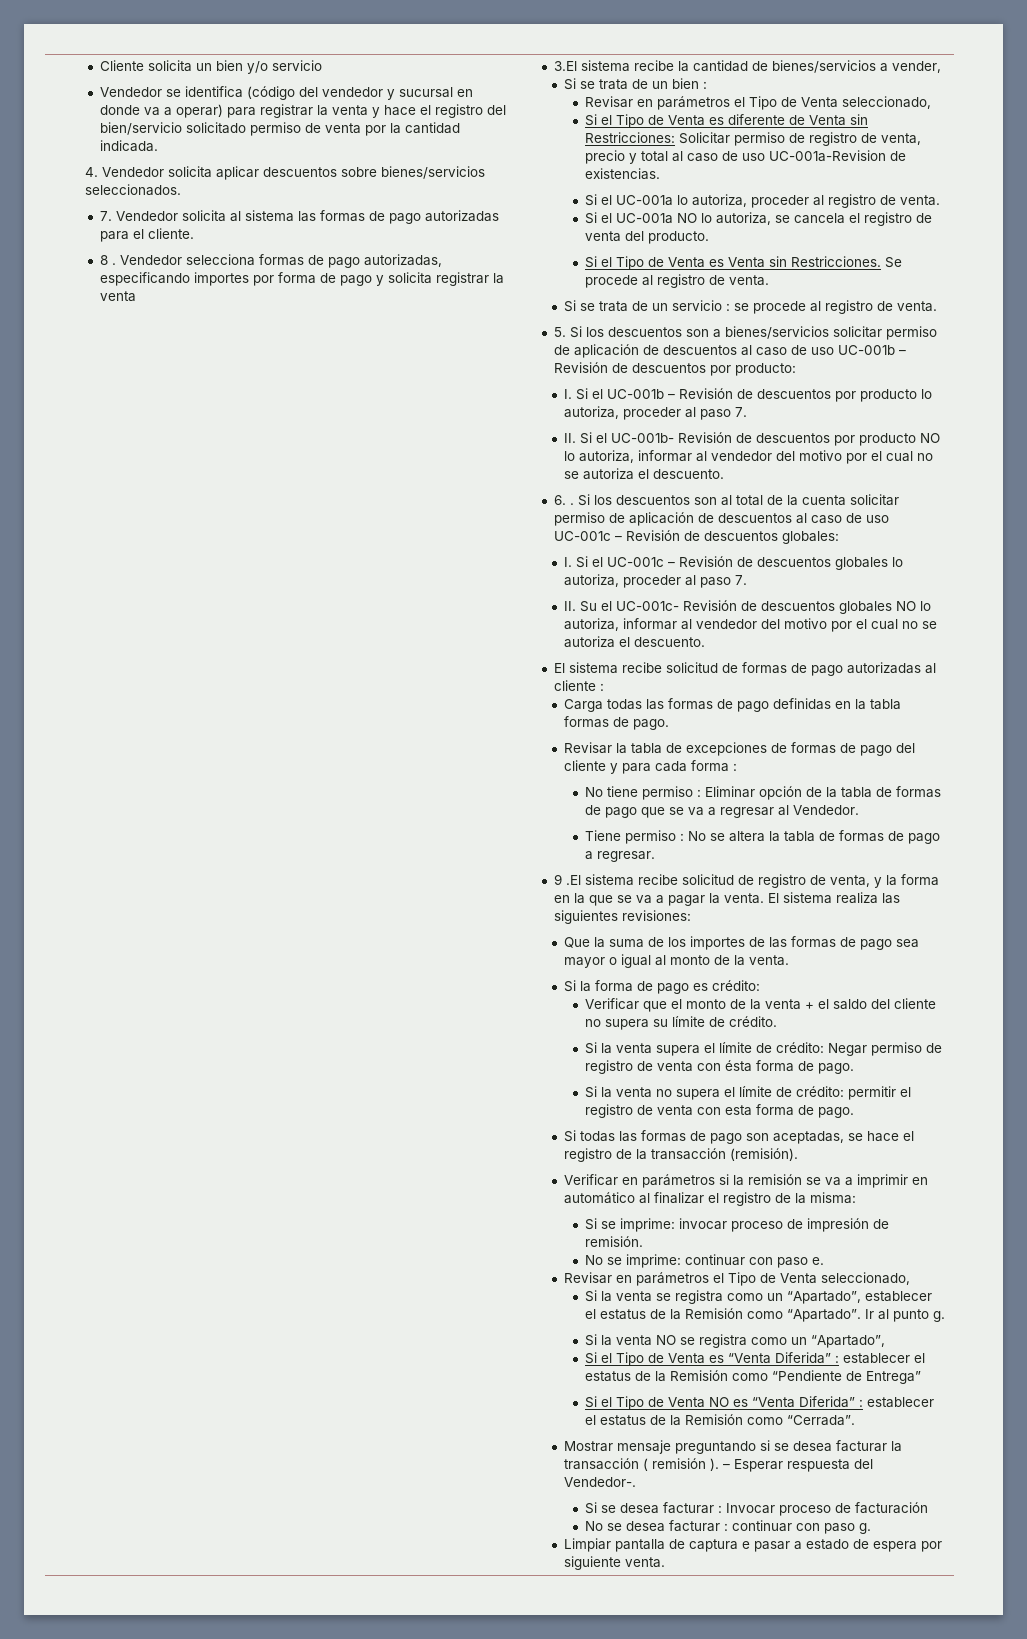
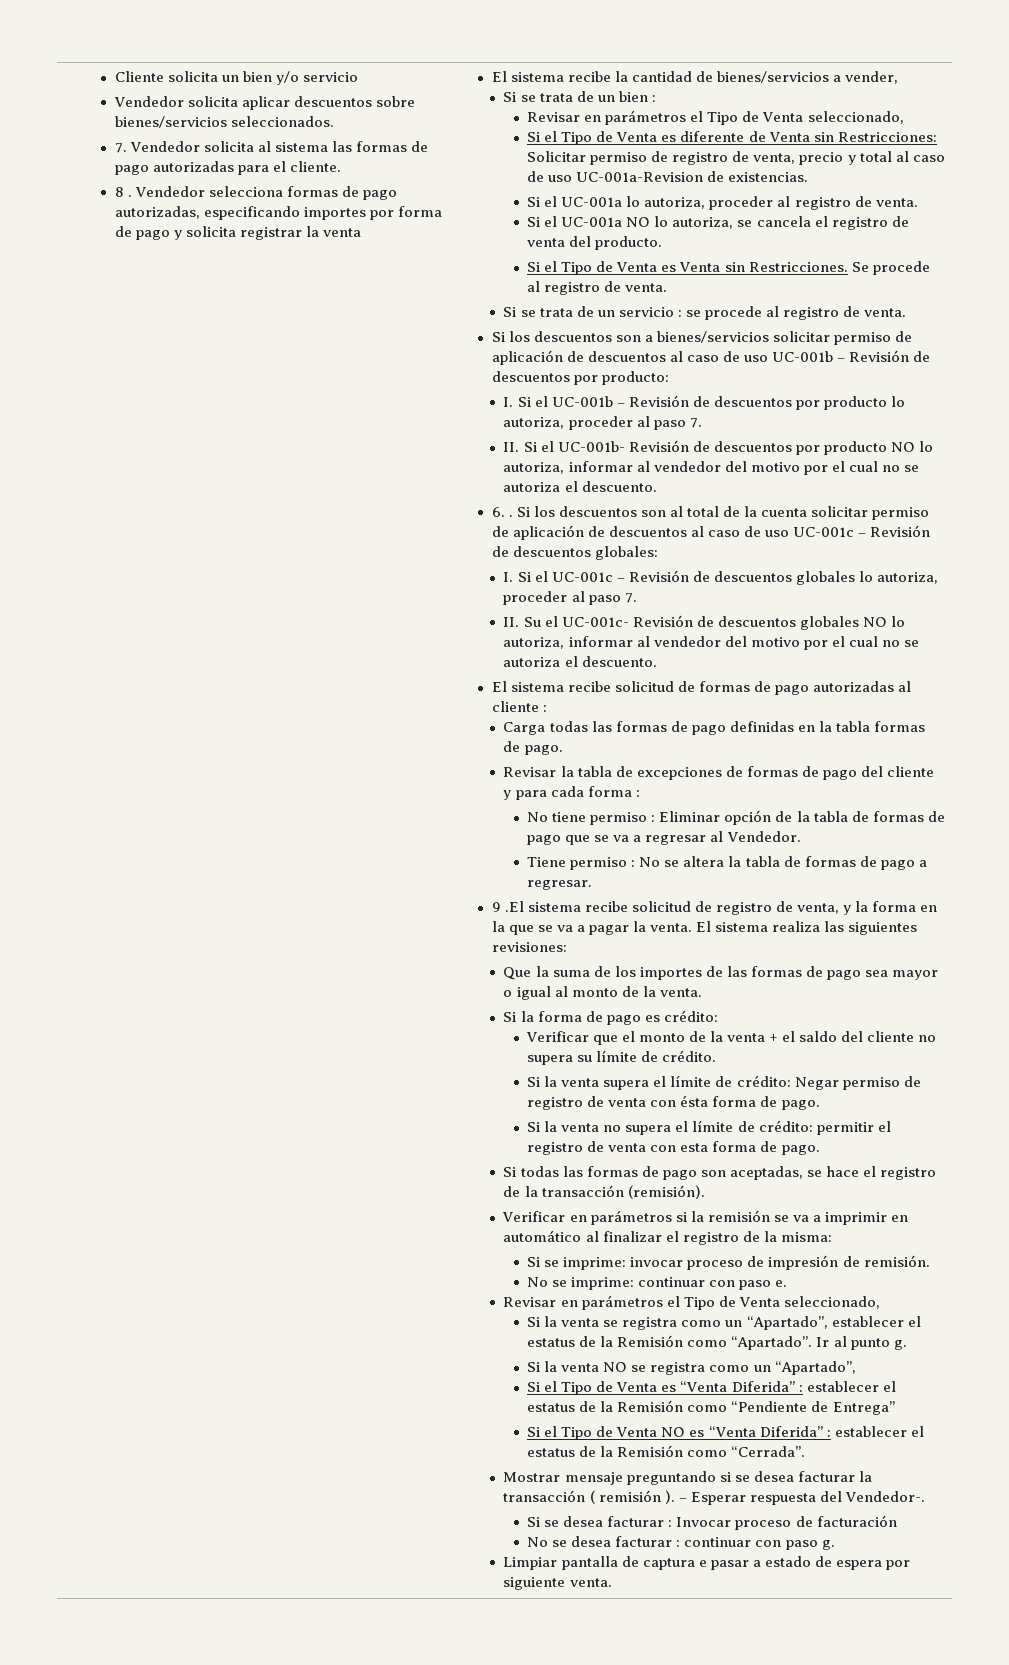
[166,86,474,100] [100,104,507,118] [100,122,461,136] [100,140,159,152] [85,167,165,177] se identifica (código del vendedor y sucursal en donde va a operar) para registrar la venta y hace el registro del bien/servicio solicitado permiso de venta por la cantidad indicada. // 4. Vendedor -> (184, 101) none
[554,61,578,71] 3.El -> [491,71,507,82] El
[554,327,567,337] 5. -> (907, 312) none

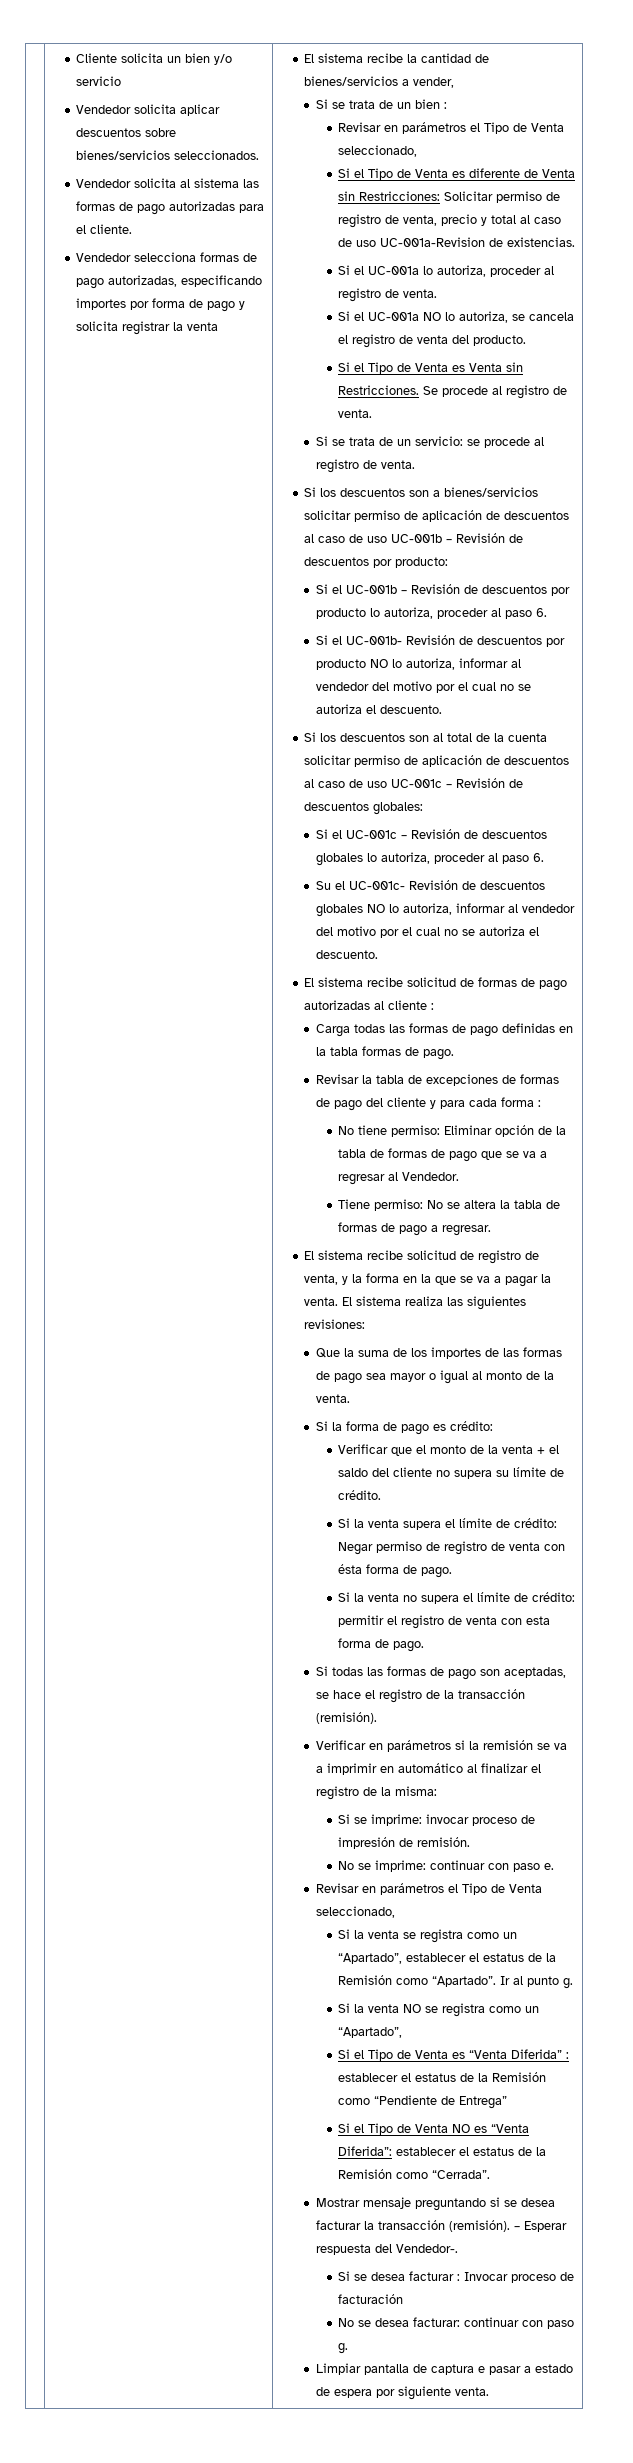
[114,143,127,153] 7. -> (260, 155) none
[114,187,132,197] 8 . -> (133, 229) none
[618,307,682,317] servicio : -> [414,436,463,446] servicio:
[503,397,514,407] I. -> (449, 562) none
[689,418,702,428] [503,442,520,452] 7. // II. -> [535,608,547,617] 6. //
[491,507,513,517] 6. . -> (442, 709) none
[503,572,514,582] I. -> (424, 808) none
[624,593,637,603] [503,617,520,627] 7. // II. -> [532,853,544,862] 6. //
[590,812,656,825] permiso : -> [391,1125,441,1137] permiso:
[570,857,636,870] permiso : -> [374,1199,424,1211] permiso:
[491,901,524,912] 9 .El -> [304,1251,315,1260] El
[759,1426,831,1437] Diferida” : -> [338,2146,393,2156] Diferida”:
[589,1490,675,1504] ( remisión ). -> [448,2220,510,2232] (remisión).
[615,1536,681,1547] facturar : -> [413,2317,461,2327] facturar:

